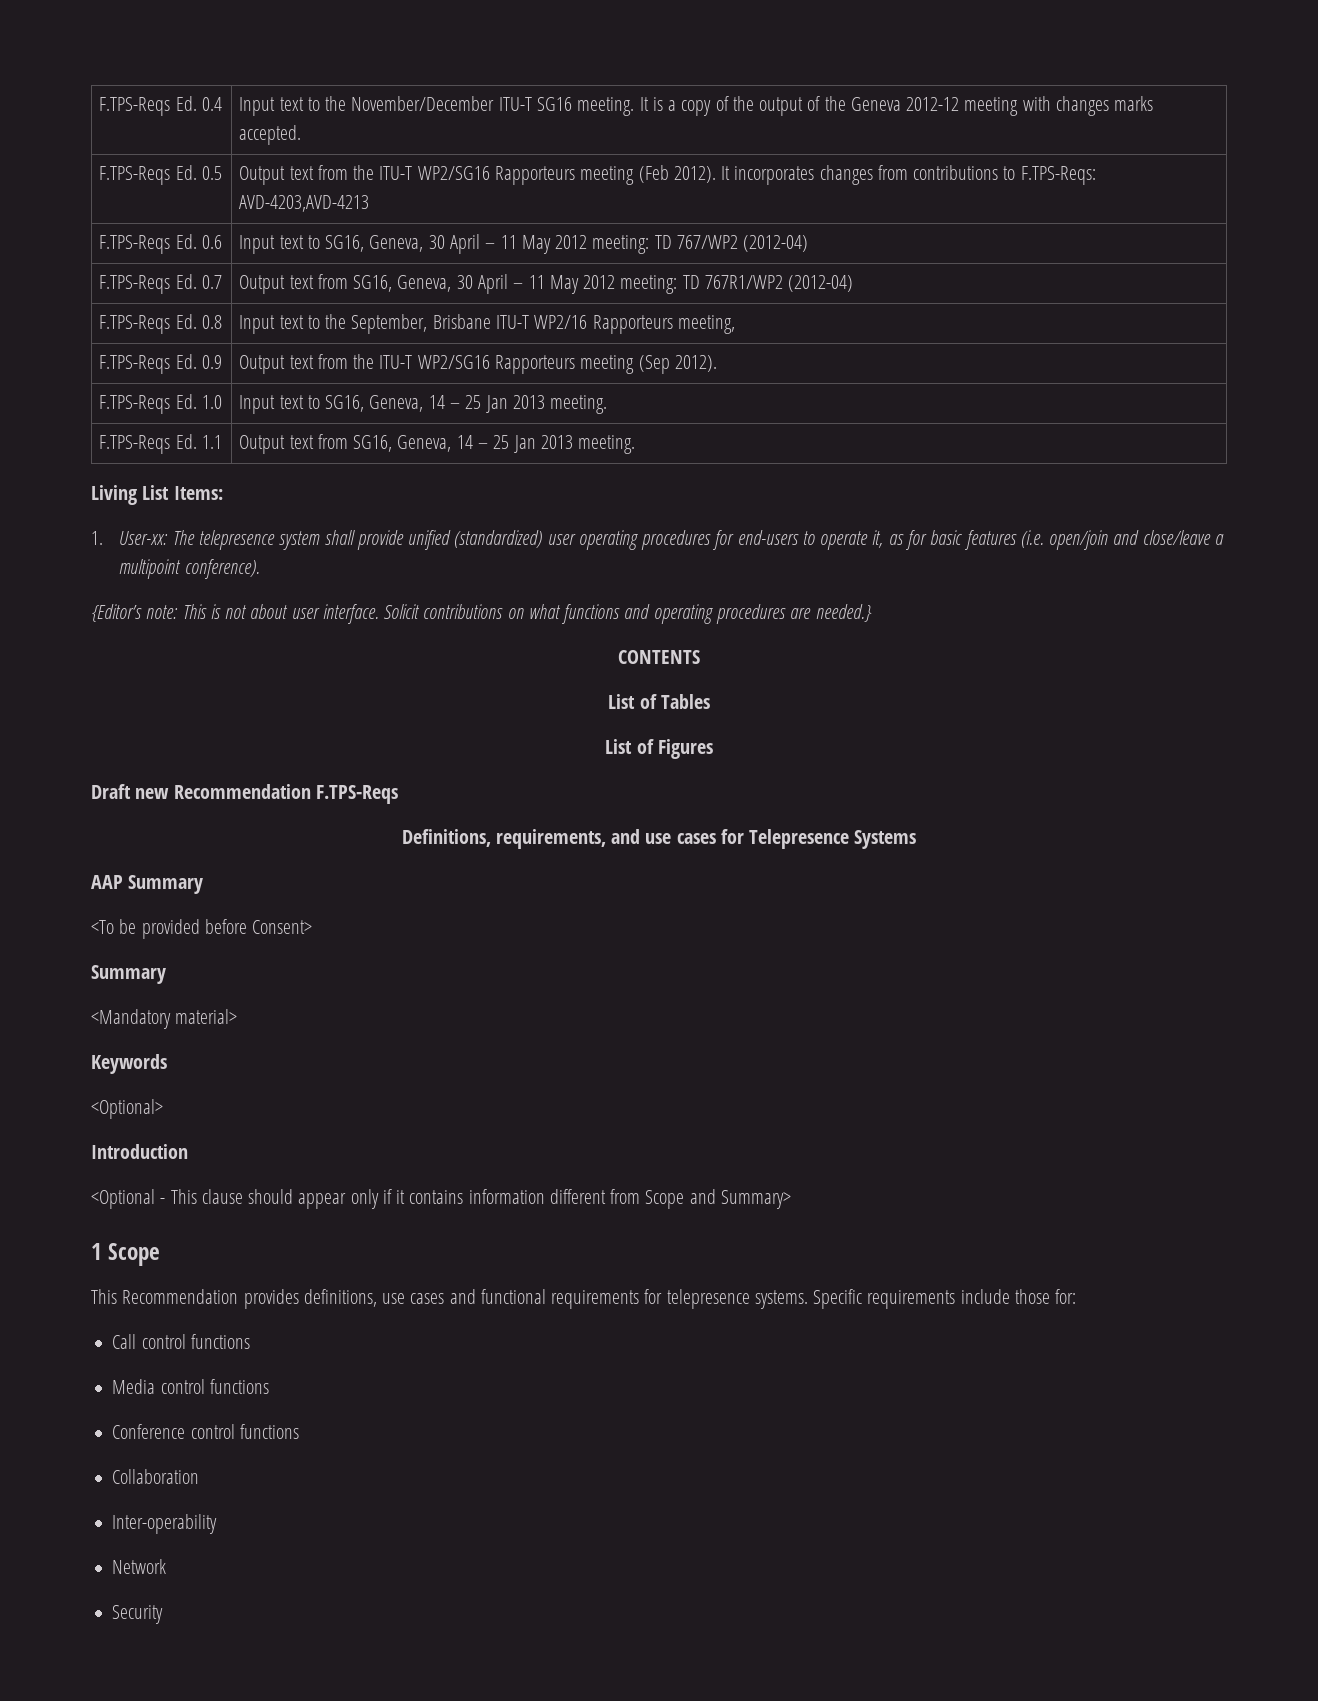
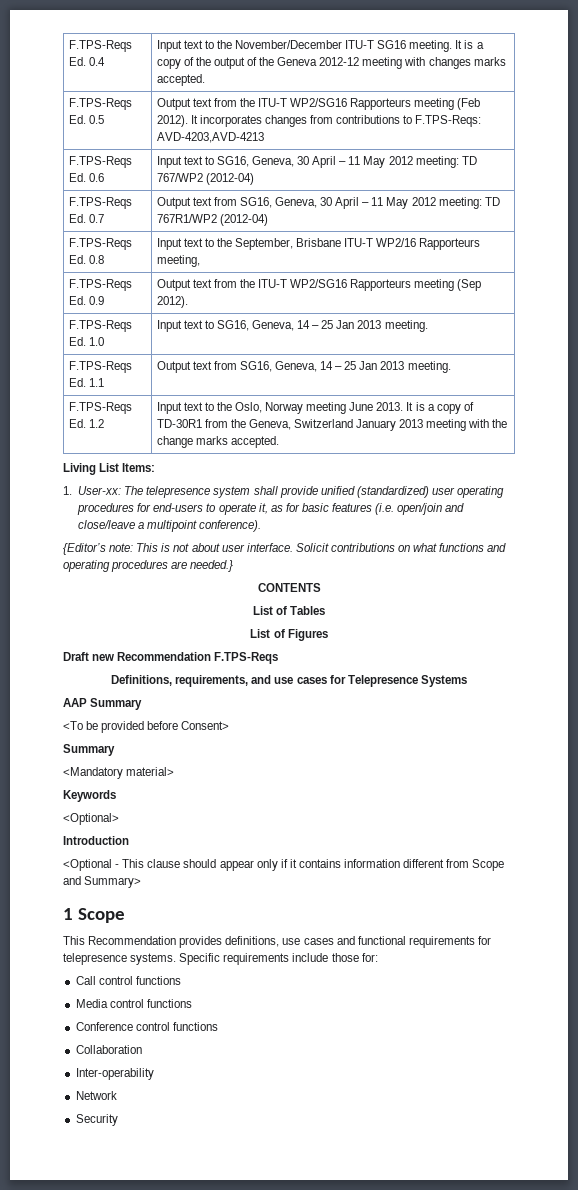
(636, 444) none -> [68,402,132,414] [68,419,104,428] [156,402,474,414] [156,419,508,431] [156,436,279,448] // F.TPS-Reqs Ed. 1.2 | Input text to the Oslo, Norway meeting June 2013. It is a copy of TD-30R1 from the Geneva, Switzerland January 2013 meeting with the change marks accepted.

